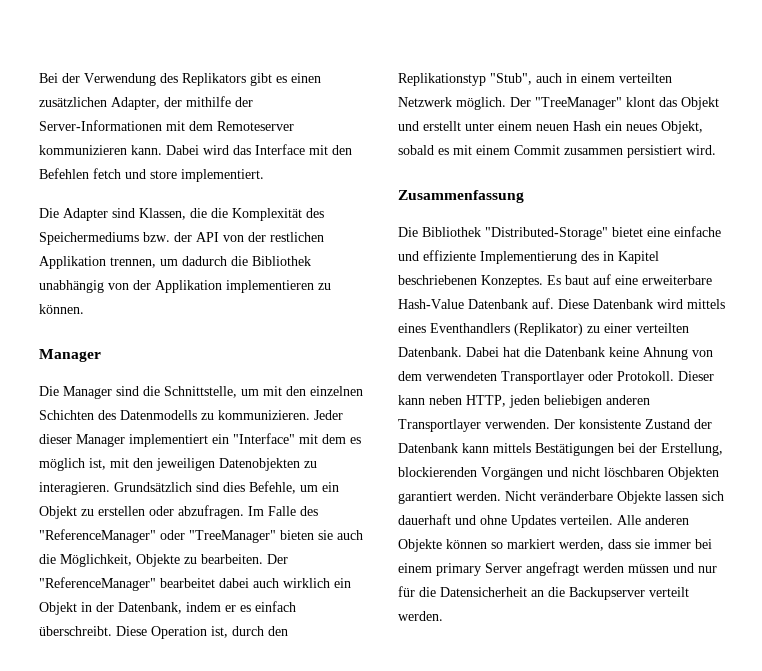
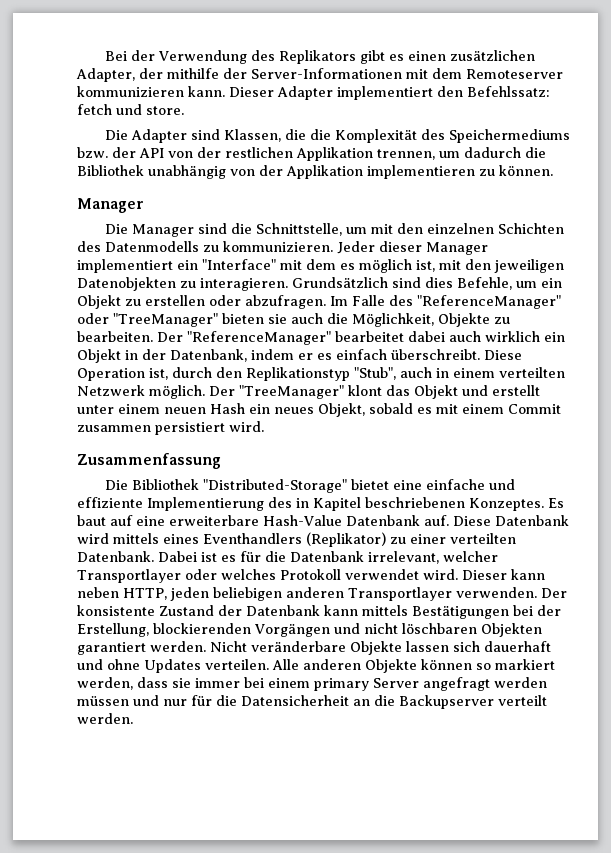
[166,144,352,155] [39,168,264,182] Dabei wird das Interface mit den Befehlen fetch und store implementiert. -> [229,86,550,100] [77,104,184,115] Dieser Adapter implementiert den Befehlssatz: fetch und store.
[503,347,713,360] [398,371,674,384] hat die Datenbank keine Ahnung von dem verwendeten Transportlayer oder Protokoll. -> [201,551,498,564] [77,569,458,583] ist es für die Datenbank irrelevant, welcher Transportlayer oder welches Protokoll verwendet wird.

